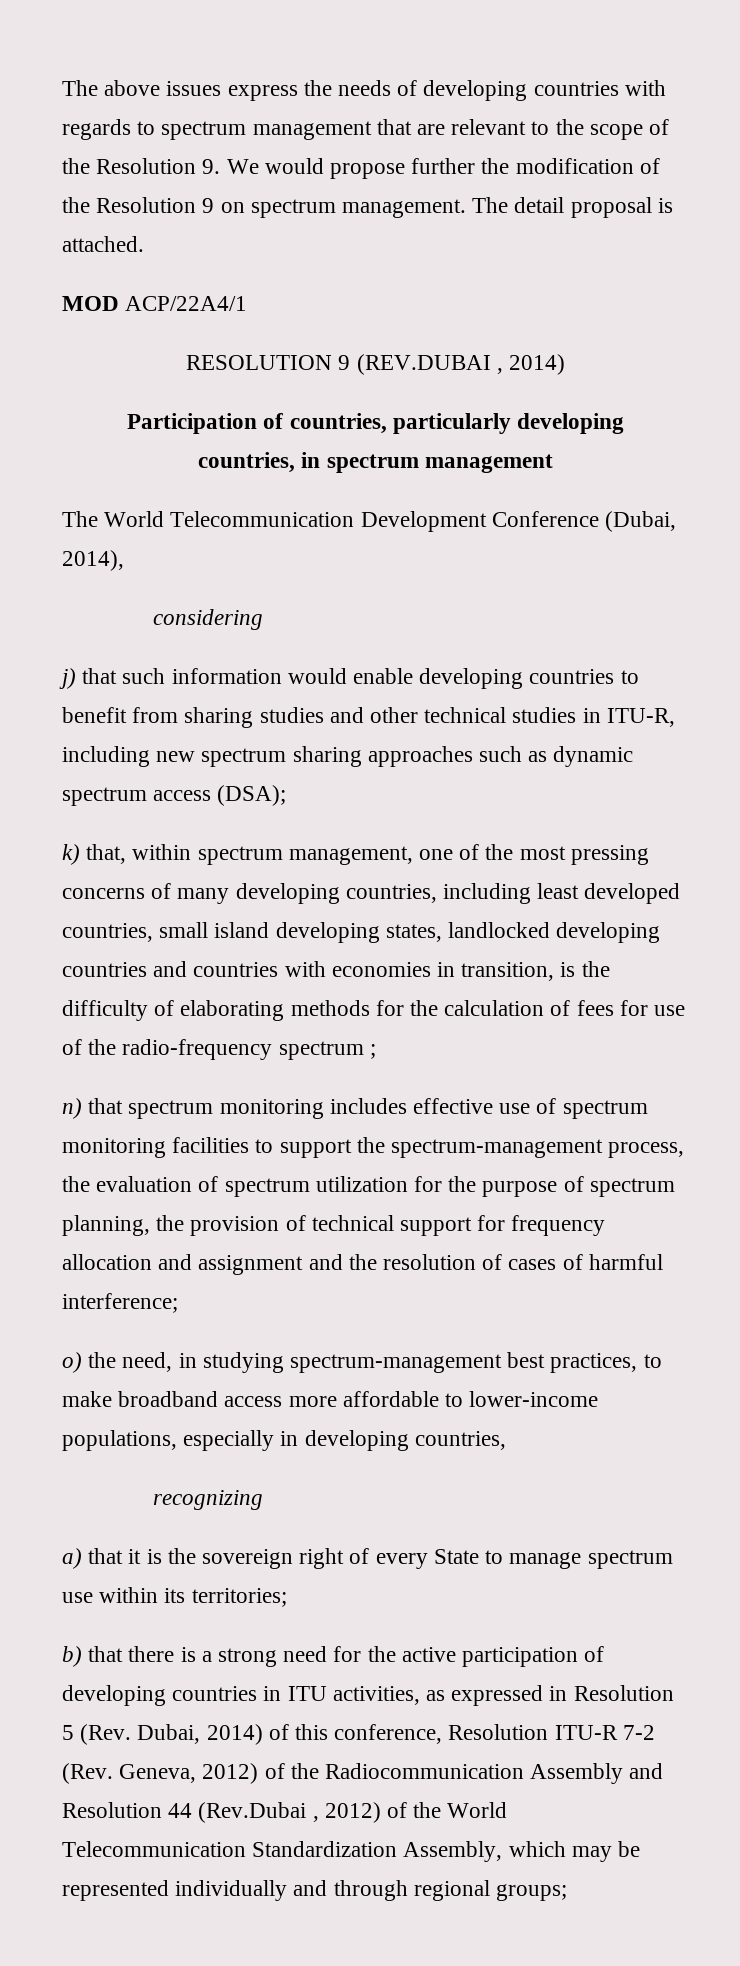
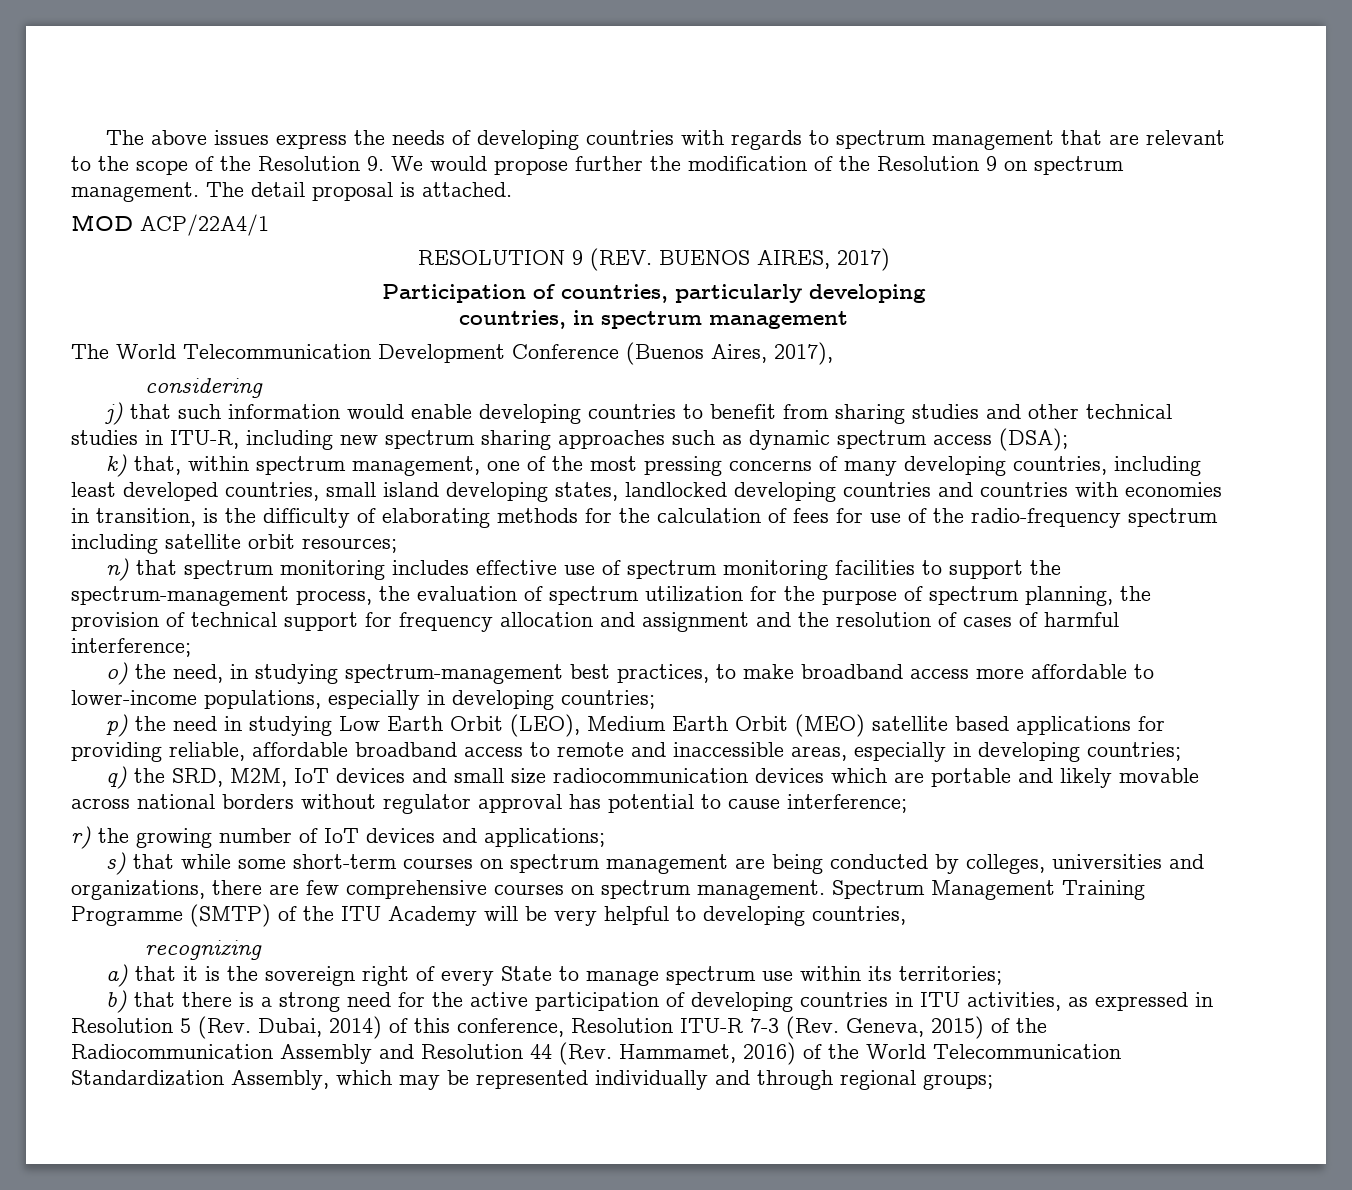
[356,354,565,375] (REV.DUBAI , 2014) -> [589,248,890,271] (REV. BUENOS AIRES, 2017)
[605,511,677,532] [62,550,124,571] (Dubai, 2014), -> [626,342,833,365] (Buenos Aires, 2017),
[369,1044,376,1059] ; -> [71,534,397,554] including satellite orbit resources;
(409, 1440) none -> [561,690,655,709] [106,714,1166,737] [71,742,1181,762] [106,766,1200,789] [71,794,907,814] [71,826,605,849] [106,852,1205,875] [71,880,1145,900] [71,904,805,927] countries; // p) the need in studying Low Earth Orbit (LEO), Medium Earth Orbit (MEO) satellite based applications for providing reliable, affordable broadband access to remote and inaccessible areas, especially in developing countries; // q) the SRD, M2M, IoT devices and small size radiocommunication devices which are portable and likely movable across national borders without regulator approval has potential to cause interference; // r) the growing number of IoT devices and applications; // s) that while some short-term courses on spectrum management are being conducted by colleges, universities and organizations, there are few comprehensive courses on spectrum management. Spectrum Management Training Programme (SMTP) of the ITU Academy will be very helpful to developing
[622,1725,655,1740] 7-2 -> [750,1018,779,1033] 7-3
[202,1763,259,1784] 2012) -> [931,1016,984,1039] 2015)
[198,1802,381,1823] (Rev.Dubai , 2012) -> [559,1042,796,1065] (Rev. Hammamet, 2016)

